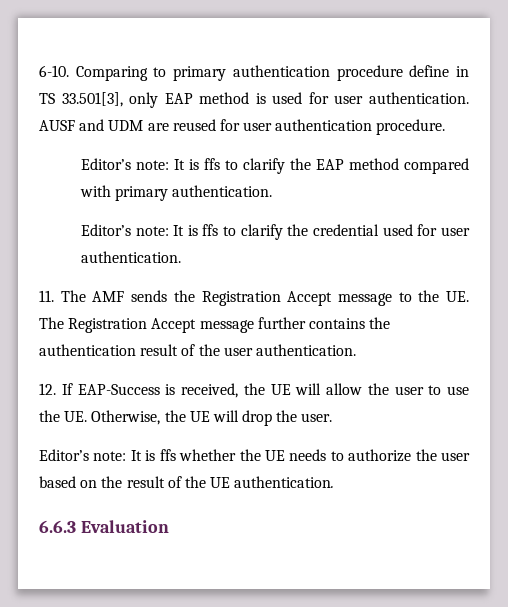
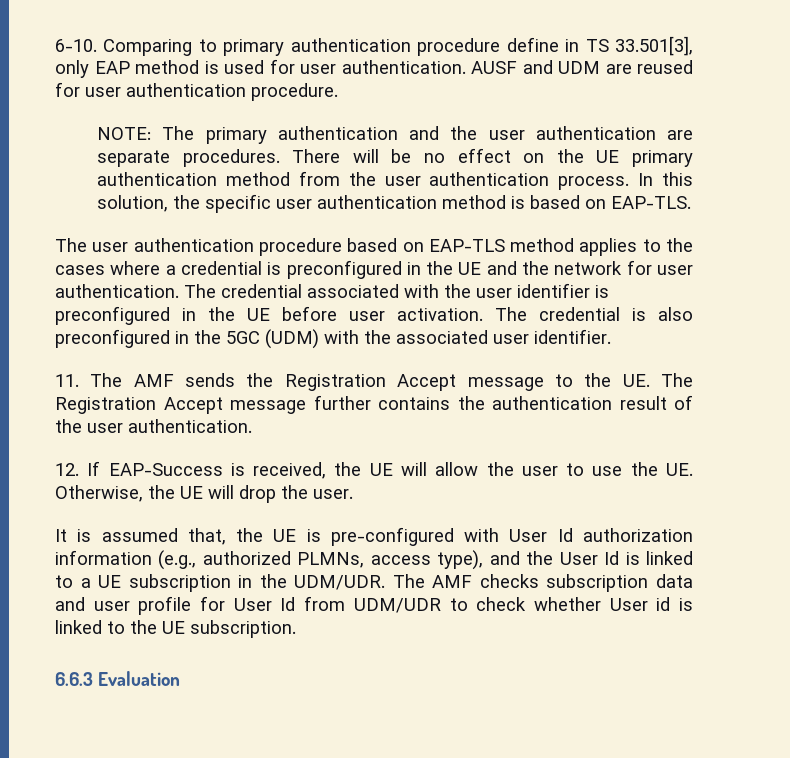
[80,158,470,174] [79,185,273,201] [80,224,470,240] [80,251,181,263] Editor’s note: It is ffs to clarify the EAP method compared with primary authentication. // Editor’s note: It is ffs to clarify the credential used for user authentication. -> [97,126,693,144] [97,148,693,167] [97,171,693,190] [97,194,692,213] [55,238,693,256] [55,260,693,279] [55,283,609,298] [55,306,693,325] [55,329,611,349] NOTE: The primary authentication and the user authentication are separate procedures. There will be no effect on the UE primary authentication method from the user authentication process. In this solution, the specific user authentication method is based on EAP-TLS. // The user authentication procedure based on EAP-TLS method applies to the cases where a credential is preconfigured in the UE and the network for user authentication. The credential associated with the user identifier is preconfigured in the UE before user activation. The credential is also preconfigured in the 5GC (UDM) with the associated user identifier.
[39,449,471,462] [39,476,335,488] Editor’s note: It is ffs whether the UE needs to authorize the user based on the result of the UE authentication. -> [55,527,693,546] [55,550,693,570] [55,574,693,592] [55,596,694,615] [55,620,296,638] It is assumed that, the UE is pre-configured with User Id authorization information (e.g., authorized PLMNs, access type), and the User Id is linked to a UE subscription in the UDM/UDR. The AMF checks subscription data and user profile for User Id from UDM/UDR to check whether User id is linked to the UE subscription.

